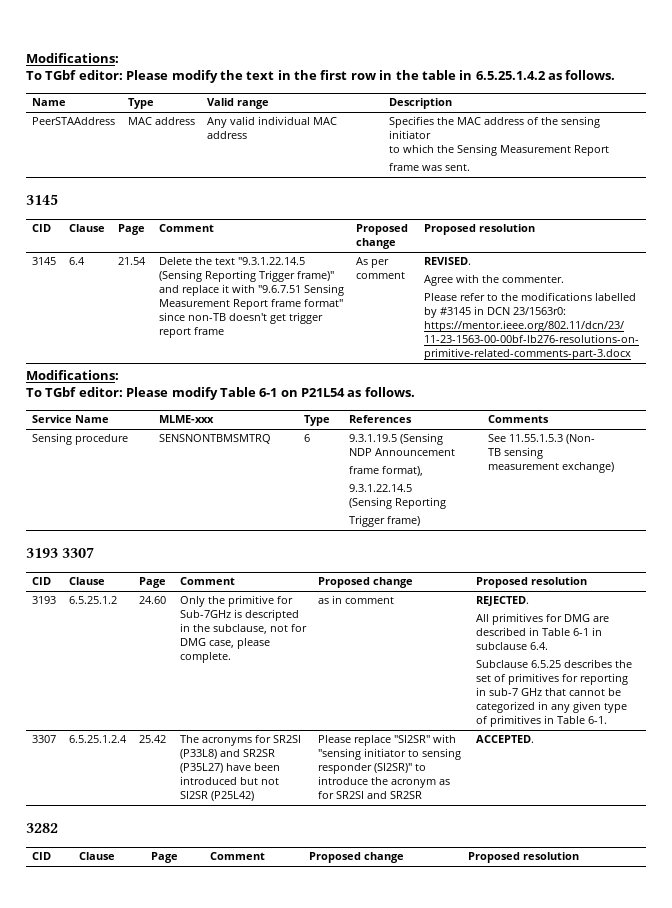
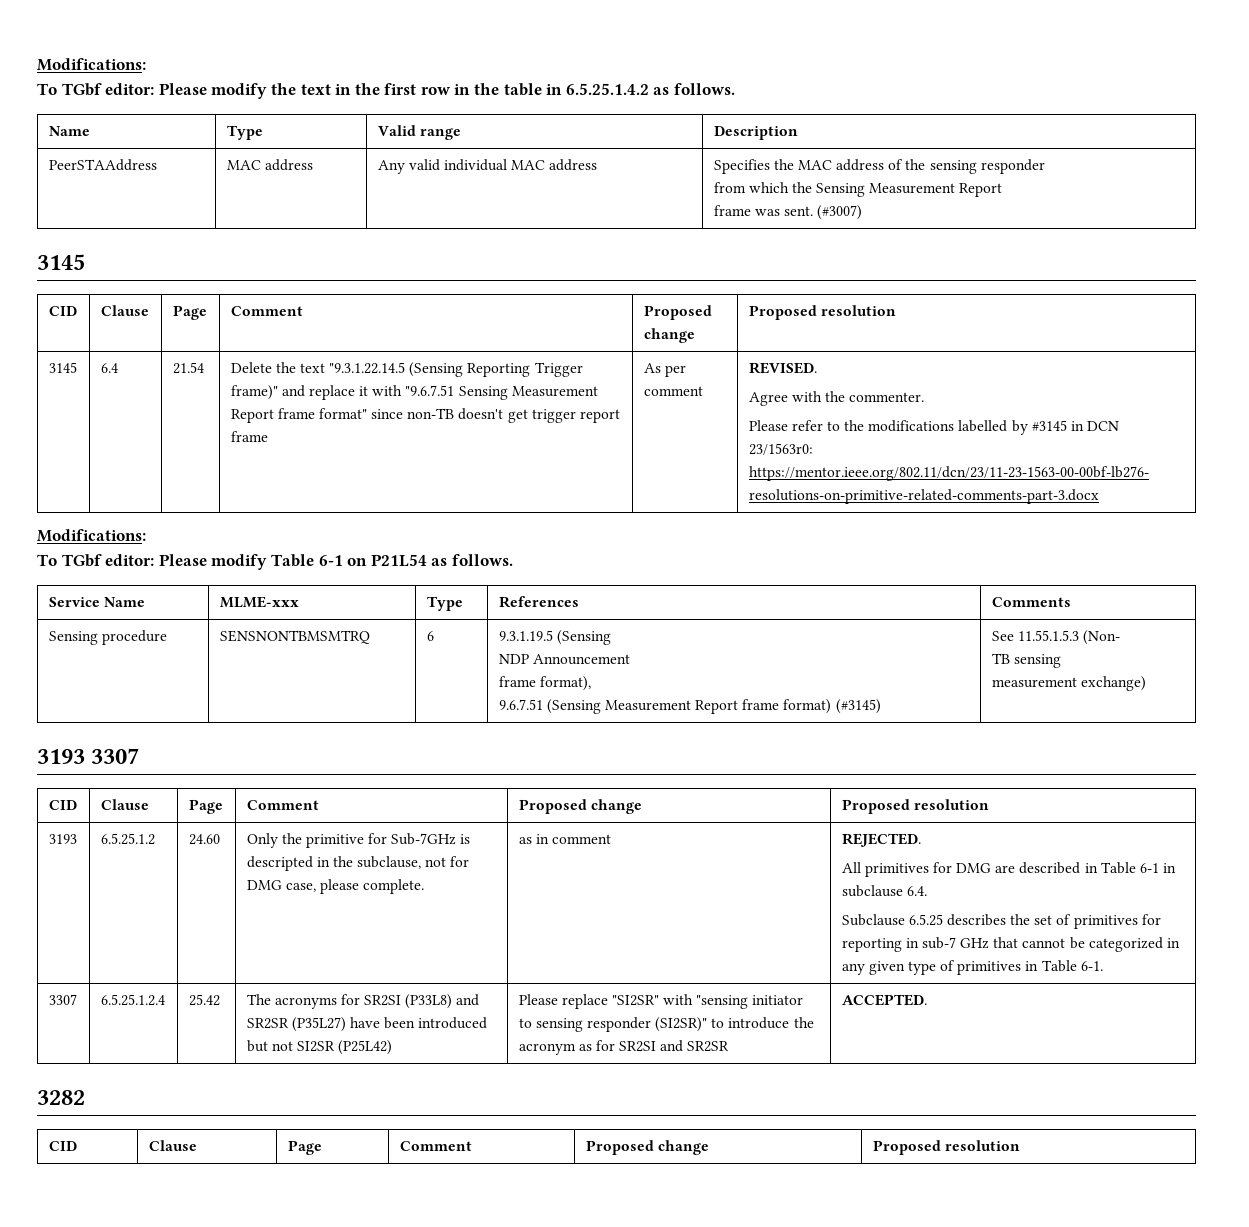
[389,130,432,139] [389,146,401,153] initiator // to -> [980,159,1045,174] [713,182,746,193] responder // from
(471, 167) none -> [817,205,863,220] (#3007)
[349,484,413,492] [349,497,447,509] [349,515,421,527] 9.3.1.22.14.5 // (Sensing Reporting // Trigger frame) -> [498,699,881,714] 9.6.7.51 (Sensing Measurement Report frame format) (#3145)

